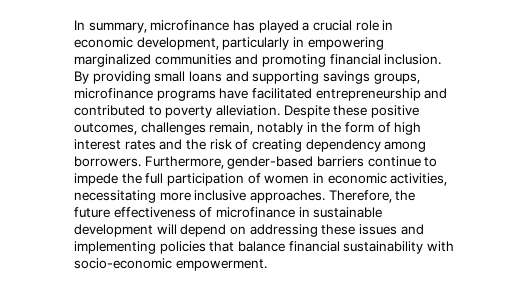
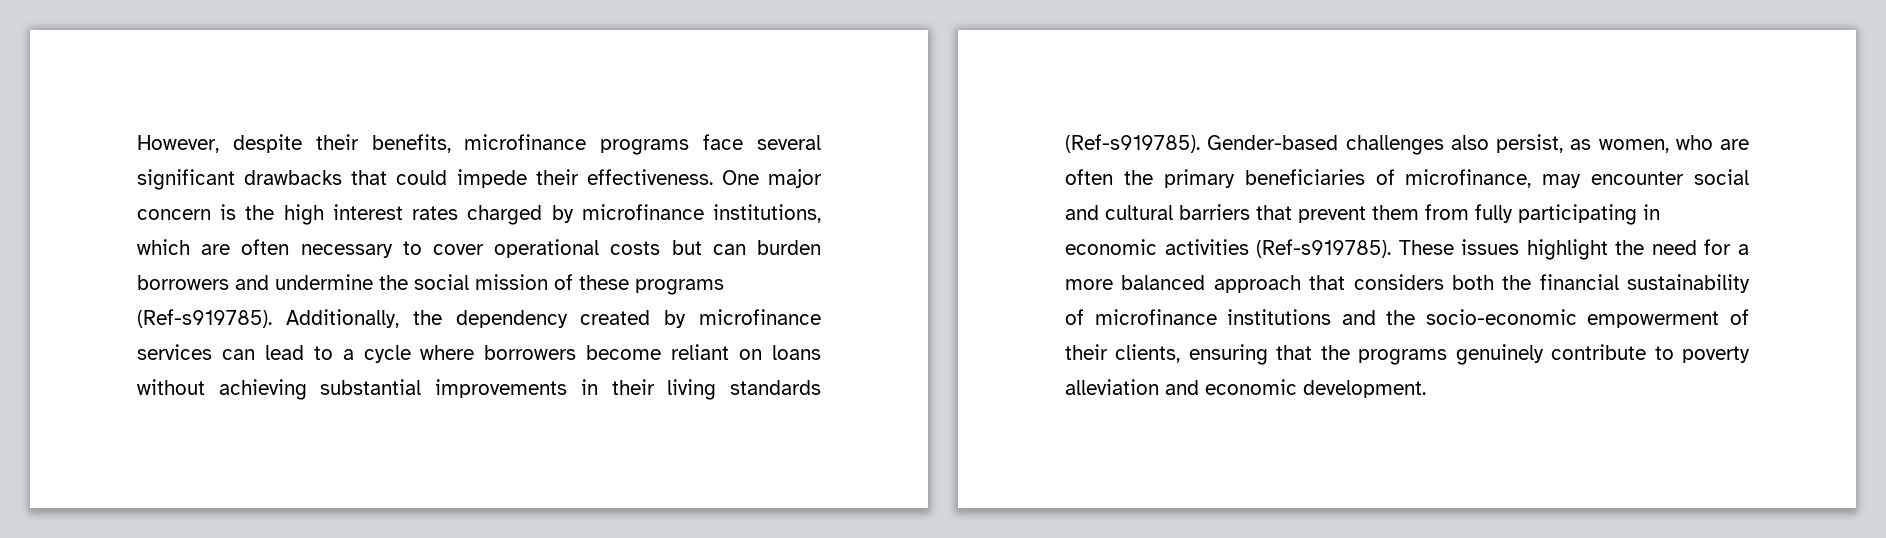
[74,20,394,33] [74,37,384,50] [74,54,442,67] [74,71,420,84] [74,88,448,101] [74,105,419,118] [74,122,422,135] [74,139,427,152] [74,156,438,169] [74,173,448,186] [74,190,416,203] [74,207,383,218] [74,224,424,237] [74,241,454,254] [74,258,267,271] In summary, microfinance has played a crucial role in economic development, particularly in empowering marginalized communities and promoting financial inclusion. By providing small loans and supporting savings groups, microfinance programs have facilitated entrepreneurship and contributed to poverty alleviation. Despite these positive outcomes, challenges remain, notably in the form of high interest rates and the risk of creating dependency among borrowers. Furthermore, gender-based barriers continue to impede the full participation of women in economic activities, necessitating more inclusive approaches. Therefore, the future effectiveness of microfinance in sustainable development will depend on addressing these issues and implementing policies that balance financial sustainability with socio-economic empowerment. -> [137,134,821,155] [137,169,822,190] [137,204,821,225] [137,239,822,258] [137,274,724,295] [137,309,821,328] [137,344,821,363] [137,379,821,400] [1065,134,1749,155] [1065,169,1749,188] [1065,204,1660,225] [1065,239,1749,260] [1065,274,1750,293] [1065,309,1749,328] [1065,344,1750,365] [1065,379,1426,398] However, despite their benefits, microfinance programs face several significant drawbacks that could impede their effectiveness. One major concern is the high interest rates charged by microfinance institutions, which are often necessary to cover operational costs but can burden borrowers and undermine the social mission of these programs (Ref-s919785). Additionally, the dependency created by microfinance services can lead to a cycle where borrowers become reliant on loans without achieving substantial improvements in their living standards (Ref-s919785). Gender-based challenges also persist, as women, who are often the primary beneficiaries of microfinance, may encounter social and cultural barriers that prevent them from fully participating in economic activities (Ref-s919785). These issues highlight the need for a more balanced approach that considers both the financial sustainability of microfinance institutions and the socio-economic empowerment of their clients, ensuring that the programs genuinely contribute to poverty alleviation and economic development.

